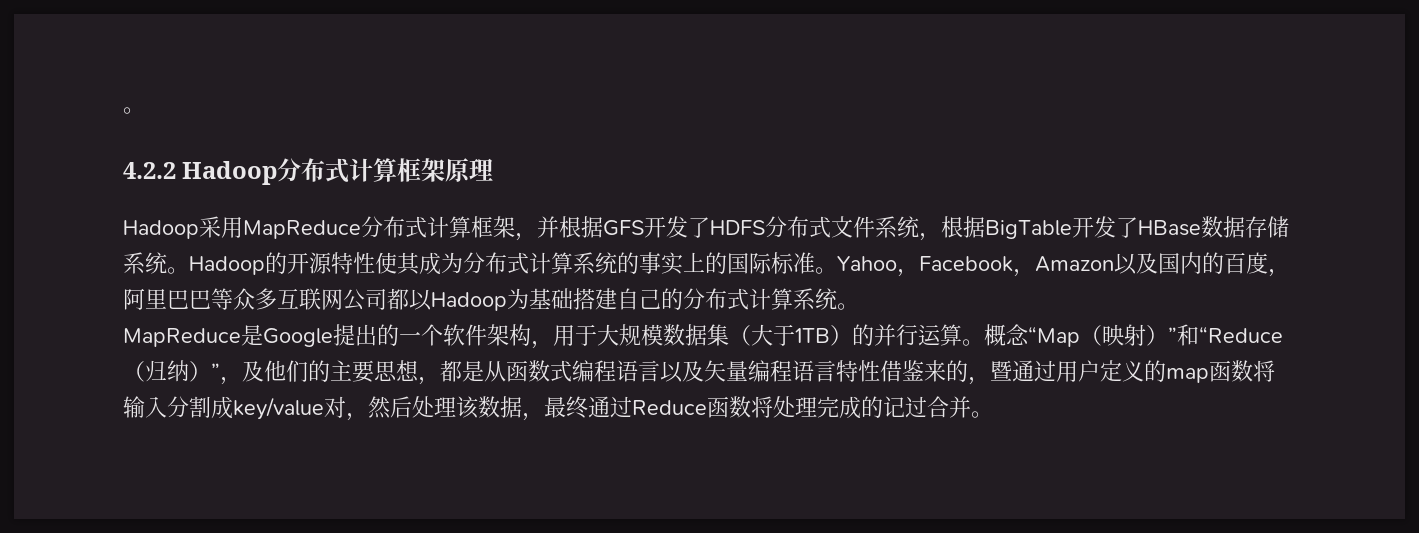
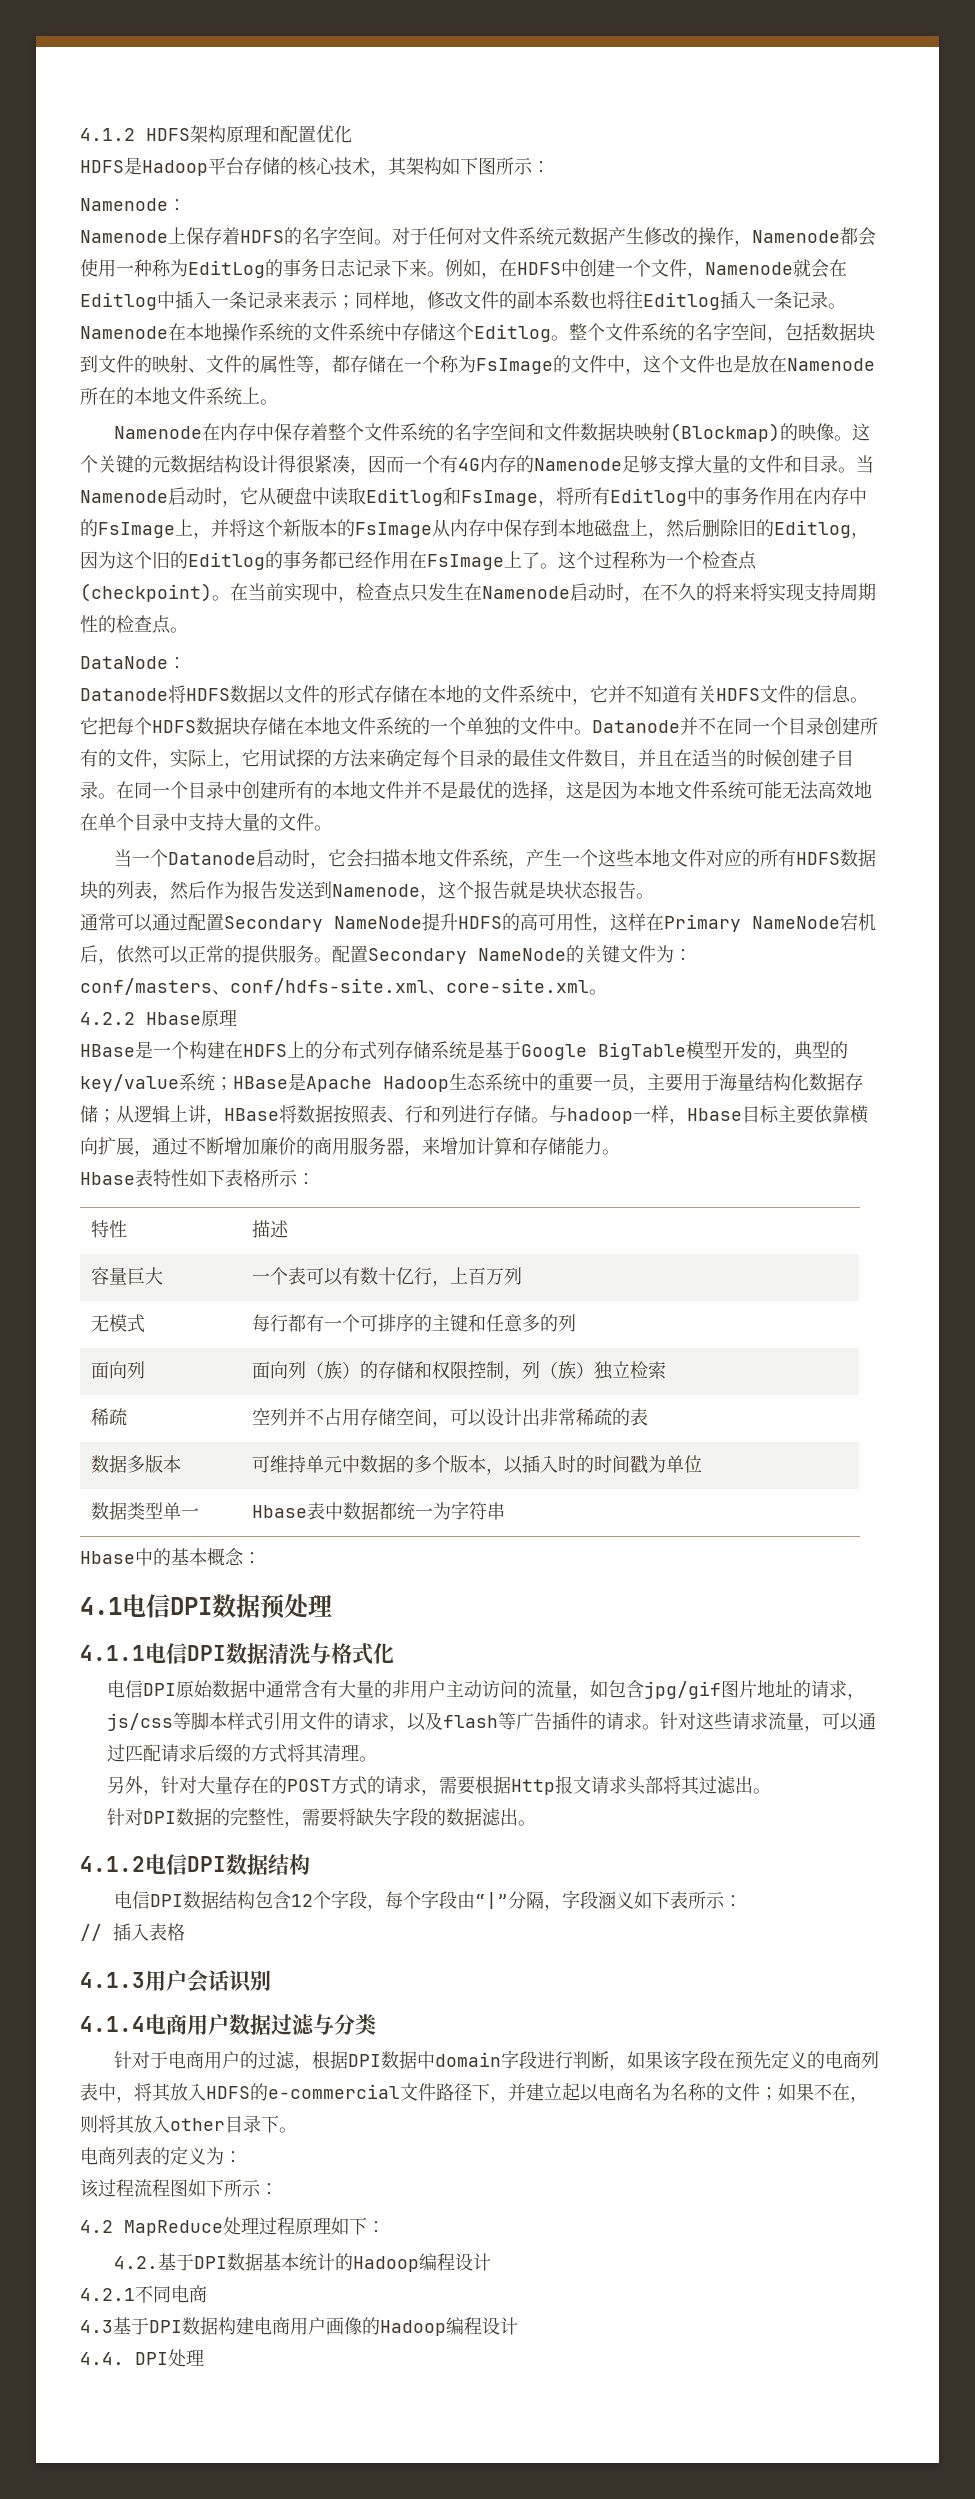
[123,107,145,114] [123,158,494,185] [123,216,1289,241] [123,252,1290,277] [123,288,859,311] [123,324,1283,349] [123,360,1275,385] [123,396,993,421] 。 // 4.2.2 Hadoop分布式计算框架原理 // Hadoop采用MapReduce分布式计算框架，并根据GFS开发了HDFS分布式文件系统，根据BigTable开发了HBase数据存储系统。Hadoop的开源特性使其成为分布式计算系统的事实上的国际标准。Yahoo，Facebook，Amazon以及国内的百度，阿里巴巴等众多互联网公司都以Hadoop为基础搭建自己的分布式计算系统。 // MapReduce是Google提出的一个软件架构，用于大规模数据集（大于1TB）的并行运算。概念“Map（映射）”和“Reduce（归纳）”，及他们的主要思想，都是从函数式编程语言以及矢量编程语言特性借鉴来的，暨通过用户定义的map函数将输入分割成key/value对，然后处理该数据，最终通过Reduce函数将处理完成的记过合并。 -> [80,125,352,143] [80,157,550,177] [80,198,186,211] [80,226,876,247] [80,259,847,279] [80,291,846,311] [80,322,875,343] [80,355,875,375] [80,387,278,405] [114,422,871,442] [80,455,874,475] [80,487,867,507] [80,519,869,539] [80,551,757,570] [80,583,876,603] [80,615,188,634] [80,656,186,669] [80,685,868,705] [80,717,878,736] [80,748,854,769] [80,780,872,801] [80,813,332,831] [114,849,877,869] [80,880,654,901] [80,913,876,933] [80,945,692,965] [80,978,607,995] [80,1009,237,1027] [80,1041,848,1061] [80,1073,863,1093] [80,1105,868,1125] [80,1137,620,1157] [80,1169,315,1187] [90,1220,127,1238] [251,1220,289,1238] [90,1267,163,1285] [251,1267,522,1287] [90,1314,145,1333] [251,1314,576,1332] [90,1361,145,1379] [251,1361,666,1381] [90,1408,128,1426] [251,1408,648,1428] [90,1455,181,1473] [251,1455,702,1475] [90,1502,199,1520] [251,1501,505,1520] [80,1548,261,1566] [80,1594,332,1619] [80,1643,394,1665] [107,1680,866,1700] [107,1712,877,1732] [107,1744,378,1763] [107,1775,772,1796] [107,1807,537,1828] [80,1854,310,1875] [114,1890,743,1911] [80,1923,185,1941] [80,1969,271,1993] [80,2014,376,2036] [114,2050,880,2071] [80,2083,868,2103] [80,2115,297,2134] [80,2146,242,2165] [80,2179,278,2198] [80,2217,385,2236] [114,2253,492,2272] [80,2285,207,2303] [80,2317,518,2336] [80,2349,204,2367] 4.1.2 HDFS架构原理和配置优化 // HDFS是Hadoop平台存储的核心技术，其架构如下图所示： // Namenode： // Namenode上保存着HDFS的名字空间。对于任何对文件系统元数据产生修改的操作，Namenode都会使用一种称为EditLog的事务日志记录下来。例如，在HDFS中创建一个文件，Namenode就会在Editlog中插入一条记录来表示；同样地，修改文件的副本系数也将往Editlog插入一条记录。Namenode在本地操作系统的文件系统中存储这个Editlog。整个文件系统的名字空间，包括数据块到文件的映射、文件的属性等，都存储在一个称为FsImage的文件中，这个文件也是放在Namenode所在的本地文件系统上。 // Namenode在内存中保存着整个文件系统的名字空间和文件数据块映射(Blockmap)的映像。这个关键的元数据结构设计得很紧凑，因而一个有4G内存的Namenode足够支撑大量的文件和目录。当Namenode启动时，它从硬盘中读取Editlog和FsImage，将所有Editlog中的事务作用在内存中的FsImage上，并将这个新版本的FsImage从内存中保存到本地磁盘上，然后删除旧的Editlog，因为这个旧的Editlog的事务都已经作用在FsImage上了。这个过程称为一个检查点(checkpoint)。在当前实现中，检查点只发生在Namenode启动时，在不久的将来将实现支持周期性的检查点。 // DataNode： // Datanode将HDFS数据以文件的形式存储在本地的文件系统中，它并不知道有关HDFS文件的信息。它把每个HDFS数据块存储在本地文件系统的一个单独的文件中。Datanode并不在同一个目录创建所有的文件，实际上，它用试探的方法来确定每个目录的最佳文件数目，并且在适当的时候创建子目录。在同一个目录中创建所有的本地文件并不是最优的选择，这是因为本地文件系统可能无法高效地在单个目录中支持大量的文件。 // 当一个Datanode启动时，它会扫描本地文件系统，产生一个这些本地文件对应的所有HDFS数据块的列表，然后作为报告发送到Namenode，这个报告就是块状态报告。 // 通常可以通过配置Secondary NameNode提升HDFS的高可用性，这样在Primary NameNode宕机后，依然可以正常的提供服务。配置Secondary NameNode的关键文件为： // conf/masters、conf/hdfs-site.xml、core-site.xml。 // 4.2.2 Hbase原理 // HBase是一个构建在HDFS上的分布式列存储系统是基于Google BigTable模型开发的，典型的key/value系统；HBase是Apache Hadoop生态系统中的重要一员，主要用于海量结构化数据存储；从逻辑上讲，HBase将数据按照表、行和列进行存储。与hadoop一样，Hbase目标主要依靠横向扩展，通过不断增加廉价的商用服务器，来增加计算和存储能力。 // Hbase表特性如下表格所示： // 特性 | 描述 // 容量巨大 | 一个表可以有数十亿行，上百万列 // 无模式 | 每行都有一个可排序的主键和任意多的列 // 面向列 | 面向列（族）的存储和权限控制，列（族）独立检索 // 稀疏 | 空列并不占用存储空间，可以设计出非常稀疏的表 // 数据多版本 | 可维持单元中数据的多个版本，以插入时的时间戳为单位 // 数据类型单一 | Hbase表中数据都统一为字符串 // Hbase中的基本概念： // 4.1电信DPI数据预处理 // 4.1.1电信DPI数据清洗与格式化 // 电信DPI原始数据中通常含有大量的非用户主动访问的流量，如包含jpg/gif图片地址的请求，js/css等脚本样式引用文件的请求，以及flash等广告插件的请求。针对这些请求流量，可以通过匹配请求后缀的方式将其清理。 // 另外，针对大量存在的POST方式的请求，需要根据Http报文请求头部将其过滤出。 // 针对DPI数据的完整性，需要将缺失字段的数据滤出。 // 4.1.2电信DPI数据结构 // 电信DPI数据结构包含12个字段，每个字段由“|”分隔，字段涵义如下表所示： // // 插入表格 // 4.1.3用户会话识别 // 4.1.4电商用户数据过滤与分类 // 针对于电商用户的过滤，根据DPI数据中domain字段进行判断，如果该字段在预先定义的电商列表中，将其放入HDFS的e-commercial文件路径下，并建立起以电商名为名称的文件；如果不在，则将其放入other目录下。 // 电商列表的定义为： // 该过程流程图如下所示： // 4.2 MapReduce处理过程原理如下： // 4.2.基于DPI数据基本统计的Hadoop编程设计 // 4.2.1不同电商 // 4.3基于DPI数据构建电商用户画像的Hadoop编程设计 // 4.4. DPI处理

